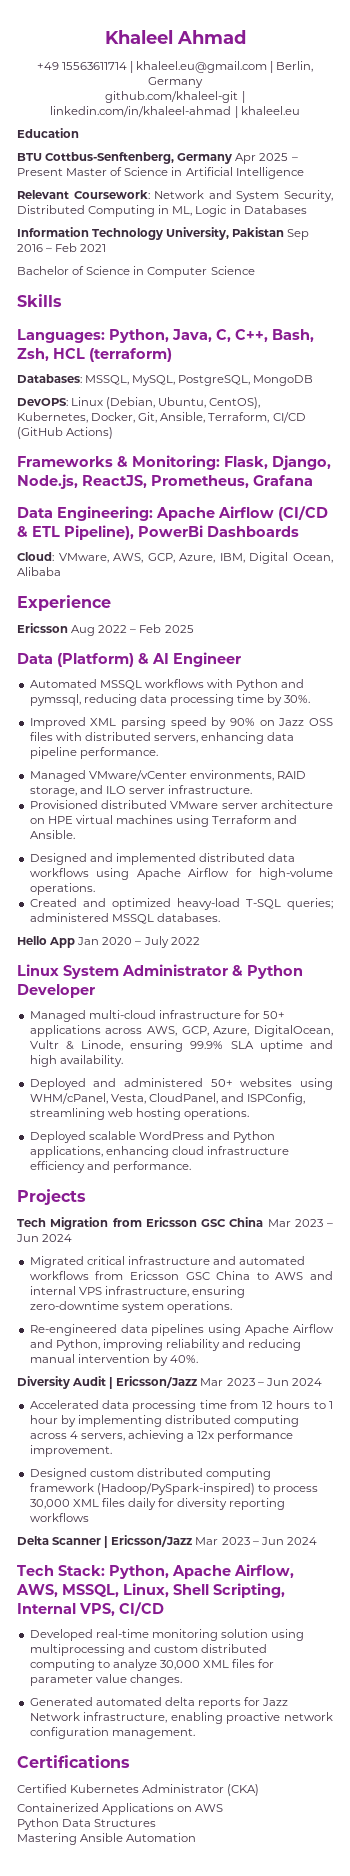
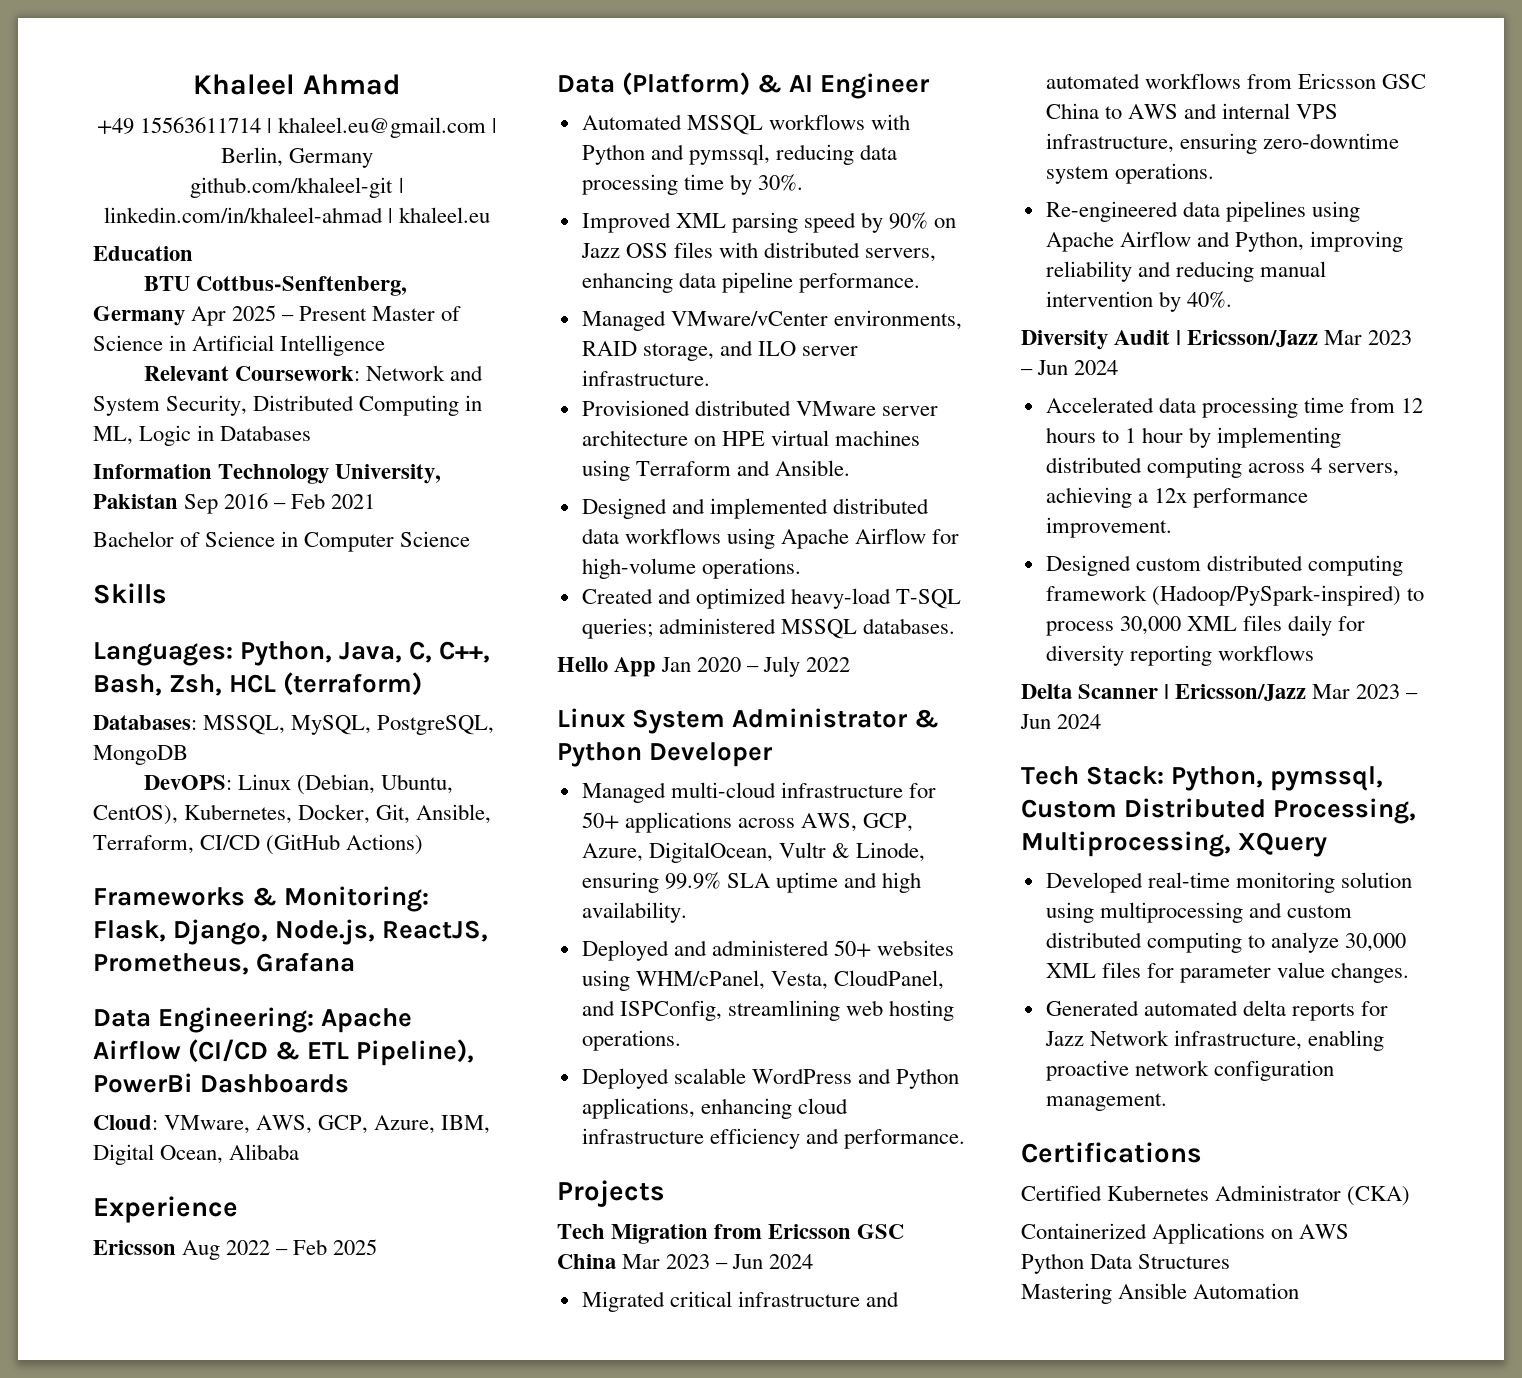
[172,1564,294,1579] [16,1583,285,1598] [17,1602,164,1616] Apache Airflow, AWS, MSSQL, Linux, Shell Scripting, Internal VPS, CI/CD -> [1270,766,1384,791] [1021,798,1417,824] [1021,831,1328,857] pymssql, Custom Distributed Processing, Multiprocessing, XQuery

